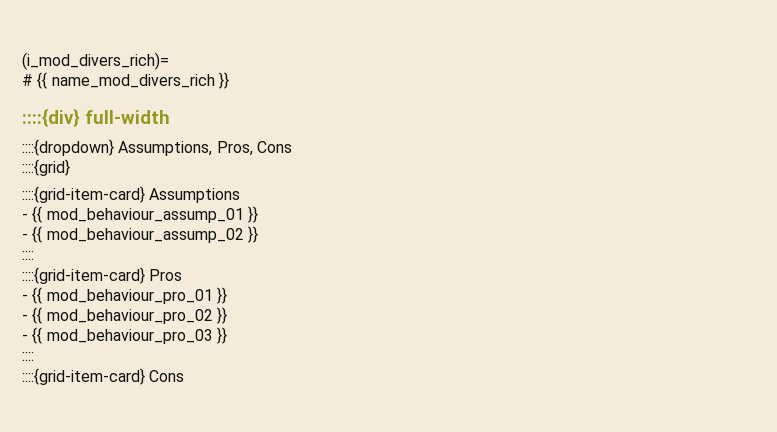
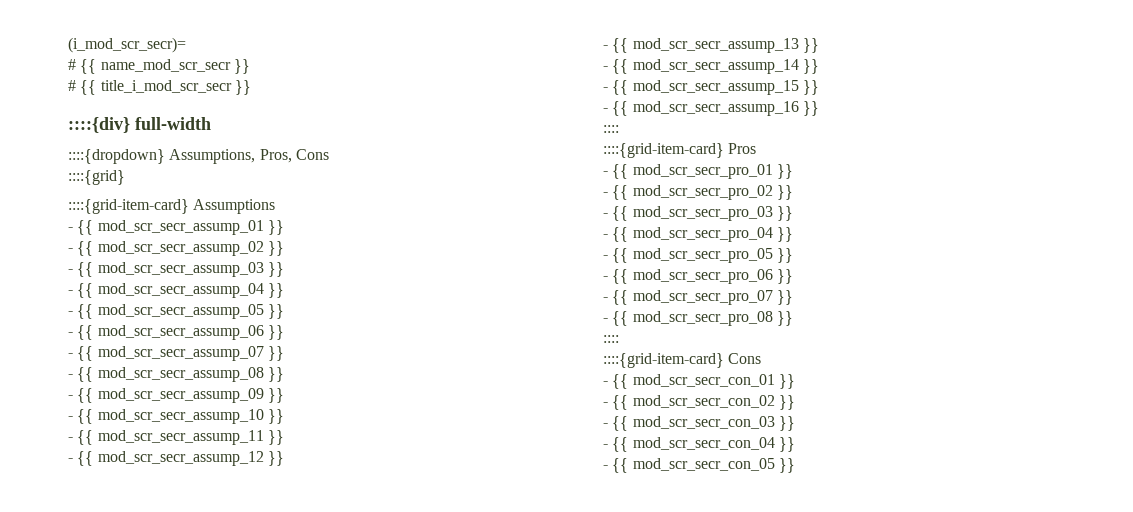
[22,52,169,70] [22,72,215,89] (i_mod_divers_rich)= // # {{ name_mod_divers_rich -> [68,37,186,53] [68,59,250,74] [68,80,232,95] (i_mod_scr_secr)= // # {{ name_mod_scr_secr }} // # {{ title_i_mod_scr_secr
[46,206,258,223] [22,226,244,243] mod_behaviour_assump_01 }} // - {{ mod_behaviour_assump_02 -> [97,220,284,235] [68,241,284,256] [68,262,284,277] [68,283,284,298] [68,304,284,319] [68,325,284,340] [68,346,284,361] [68,367,284,382] [68,388,284,403] [68,409,284,424] [68,430,284,445] [68,451,284,466] [603,38,819,53] [603,59,819,74] [603,80,819,95] [603,101,799,116] mod_scr_secr_assump_01 }} // - {{ mod_scr_secr_assump_02 }} // - {{ mod_scr_secr_assump_03 }} // - {{ mod_scr_secr_assump_04 }} // - {{ mod_scr_secr_assump_05 }} // - {{ mod_scr_secr_assump_06 }} // - {{ mod_scr_secr_assump_07 }} // - {{ mod_scr_secr_assump_08 }} // - {{ mod_scr_secr_assump_09 }} // - {{ mod_scr_secr_assump_10 }} // - {{ mod_scr_secr_assump_11 }} // - {{ mod_scr_secr_assump_12 }} // - {{ mod_scr_secr_assump_13 }} // - {{ mod_scr_secr_assump_14 }} // - {{ mod_scr_secr_assump_15 }} // - {{ mod_scr_secr_assump_16
[46,287,227,304] [22,307,227,324] [22,327,227,344] [22,352,34,361] [22,368,185,385] mod_behaviour_pro_01 }} // - {{ mod_behaviour_pro_02 }} // - {{ mod_behaviour_pro_03 }} // :::: // ::::{grid-item-card} Cons -> [632,164,793,179] [603,185,793,200] [603,206,793,221] [603,227,793,242] [603,248,793,263] [603,269,793,284] [603,290,793,305] [603,311,793,326] [603,335,619,343] [603,353,762,368] [603,374,795,389] [603,395,795,410] [603,416,795,431] [603,437,795,452] [603,458,795,473] mod_scr_secr_pro_01 }} // - {{ mod_scr_secr_pro_02 }} // - {{ mod_scr_secr_pro_03 }} // - {{ mod_scr_secr_pro_04 }} // - {{ mod_scr_secr_pro_05 }} // - {{ mod_scr_secr_pro_06 }} // - {{ mod_scr_secr_pro_07 }} // - {{ mod_scr_secr_pro_08 }} // :::: // ::::{grid-item-card} Cons // - {{ mod_scr_secr_con_01 }} // - {{ mod_scr_secr_con_02 }} // - {{ mod_scr_secr_con_03 }} // - {{ mod_scr_secr_con_04 }} // - {{ mod_scr_secr_con_05 }}

